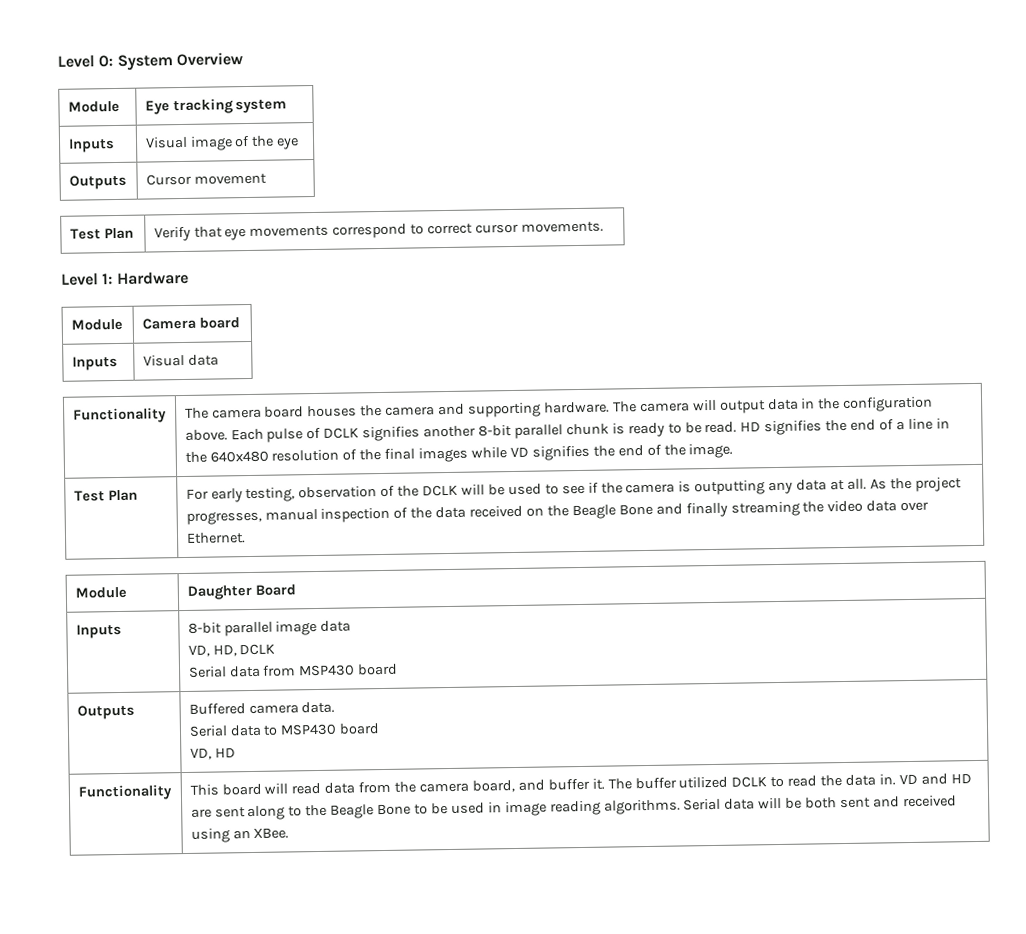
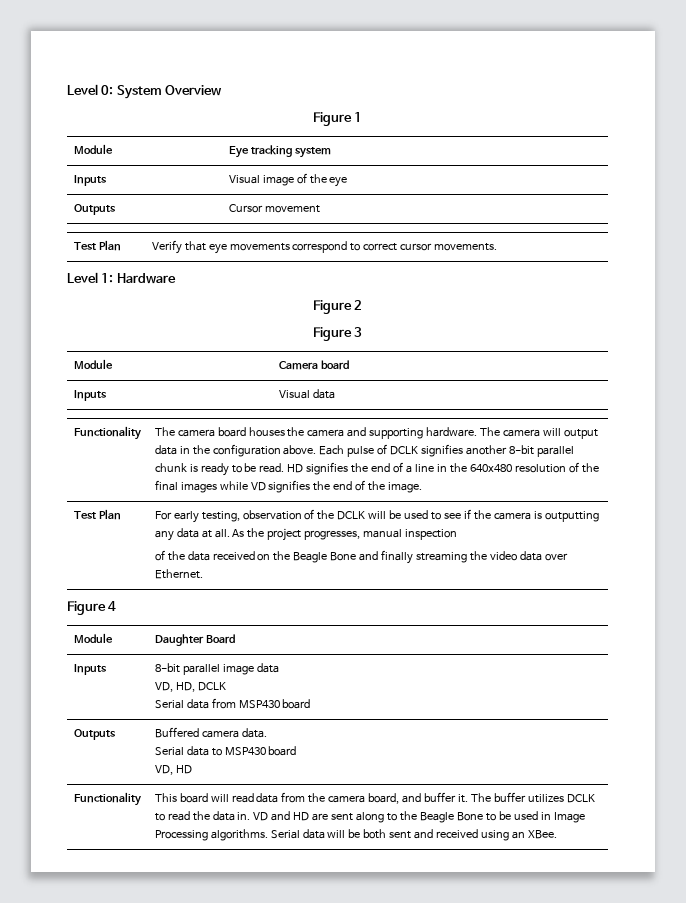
(243, 59) none -> [312,112,363,126] // Figure 1
(189, 278) none -> [312,300,363,314] [312,327,363,341] // Figure 2 // Figure 3
(391, 515) none -> (458, 534) //
(246, 538) none -> [67,601,117,615] // Figure 4
[678,776,729,789] utilized -> [528,794,565,803] utilizes
[504,800,601,817] image reading -> [554,812,586,823] [154,830,208,841] Image Processing

